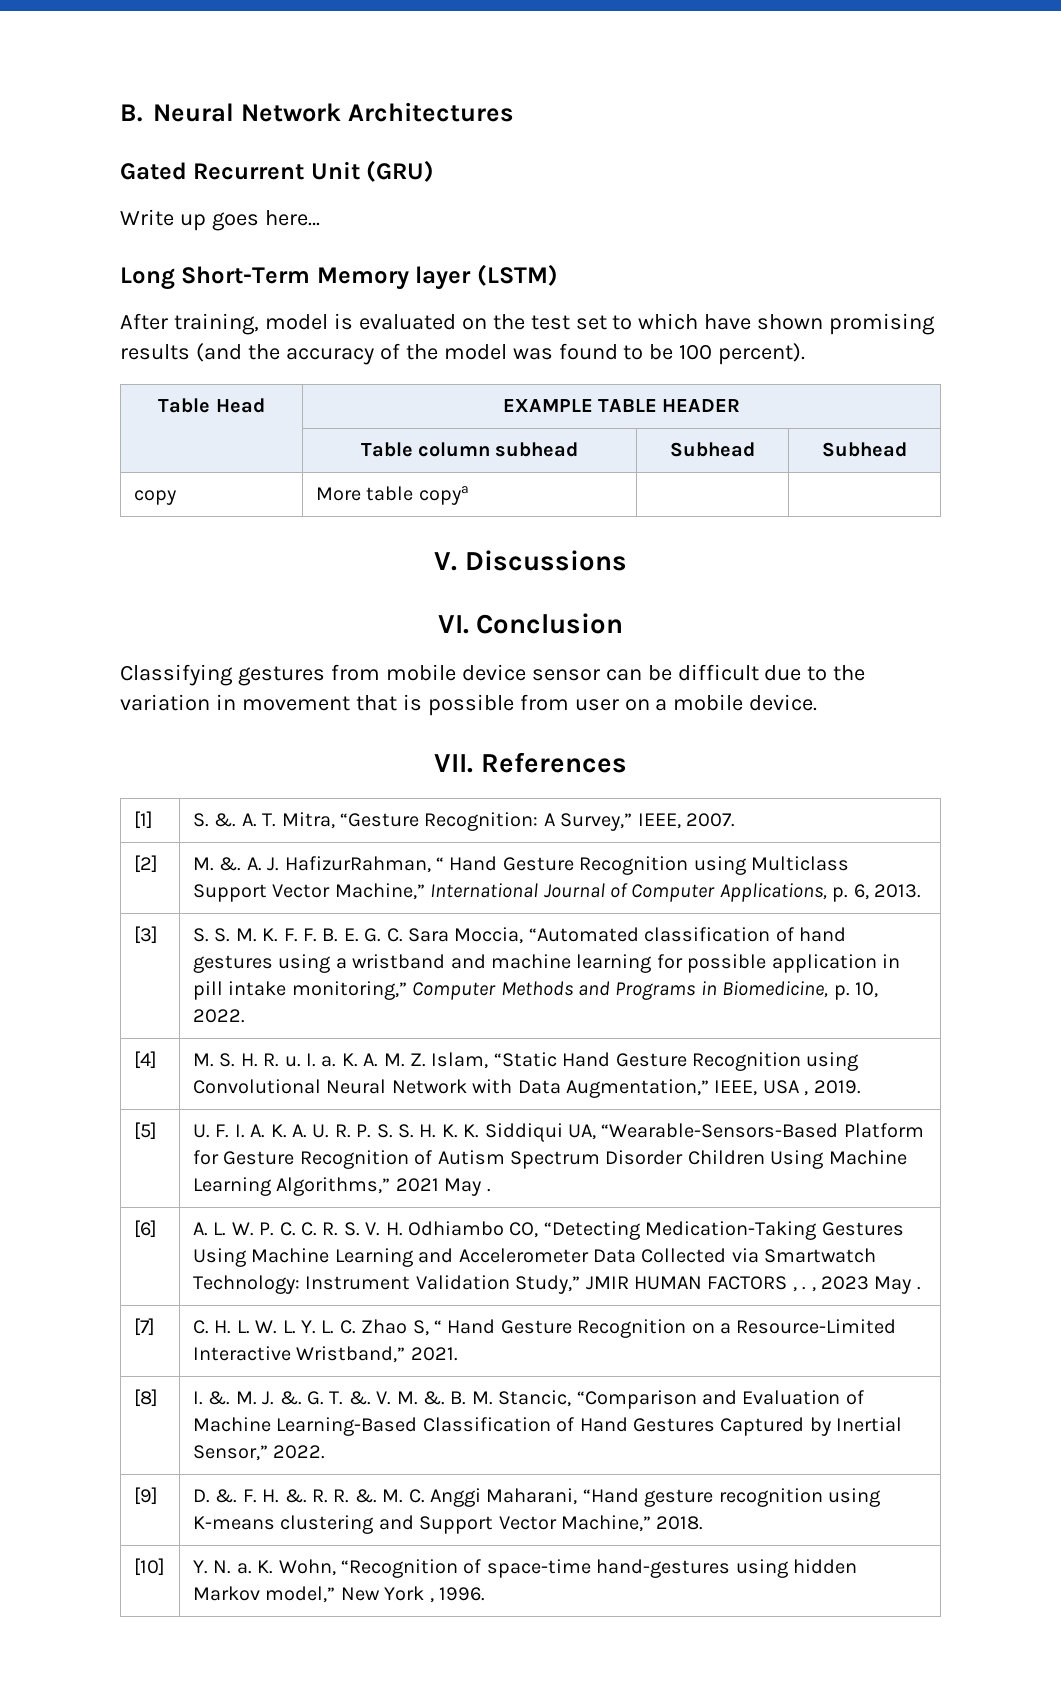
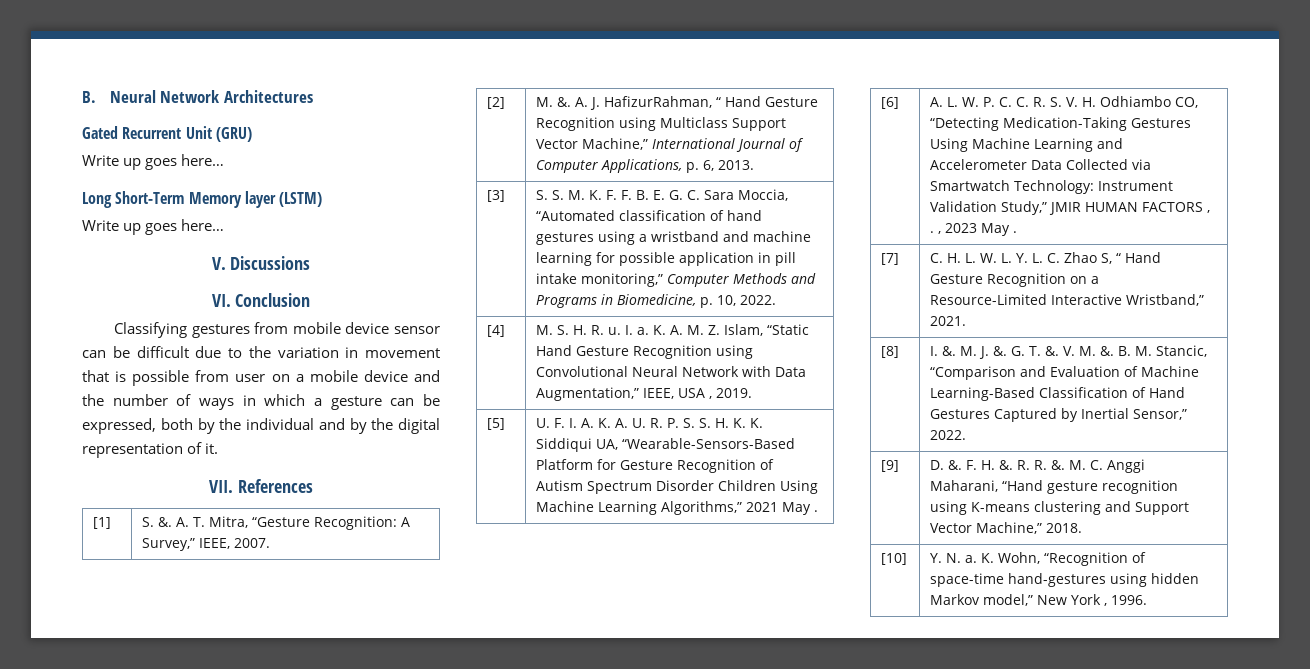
[120,313,936,335] [120,343,806,365] [158,398,265,413] [502,399,741,412] [360,442,579,457] [670,442,755,457] [822,442,907,457] [133,490,176,505] [315,486,469,505] After training, model is evaluated on the test set to which have shown promising results (and the accuracy of the model was found to be 100 percent). // Table Head | EXAMPLE TABLE HEADER // | Table column subhead | Subhead | Subhead // copy | More table copya | | -> [82,219,225,235] Write up goes here…
[749,694,818,711] device. -> [363,370,440,382] [82,394,440,410] [82,418,440,434] [82,442,219,458] device and the number of ways in which a gesture can be expressed, both by the individual and by the digital representation of it.

